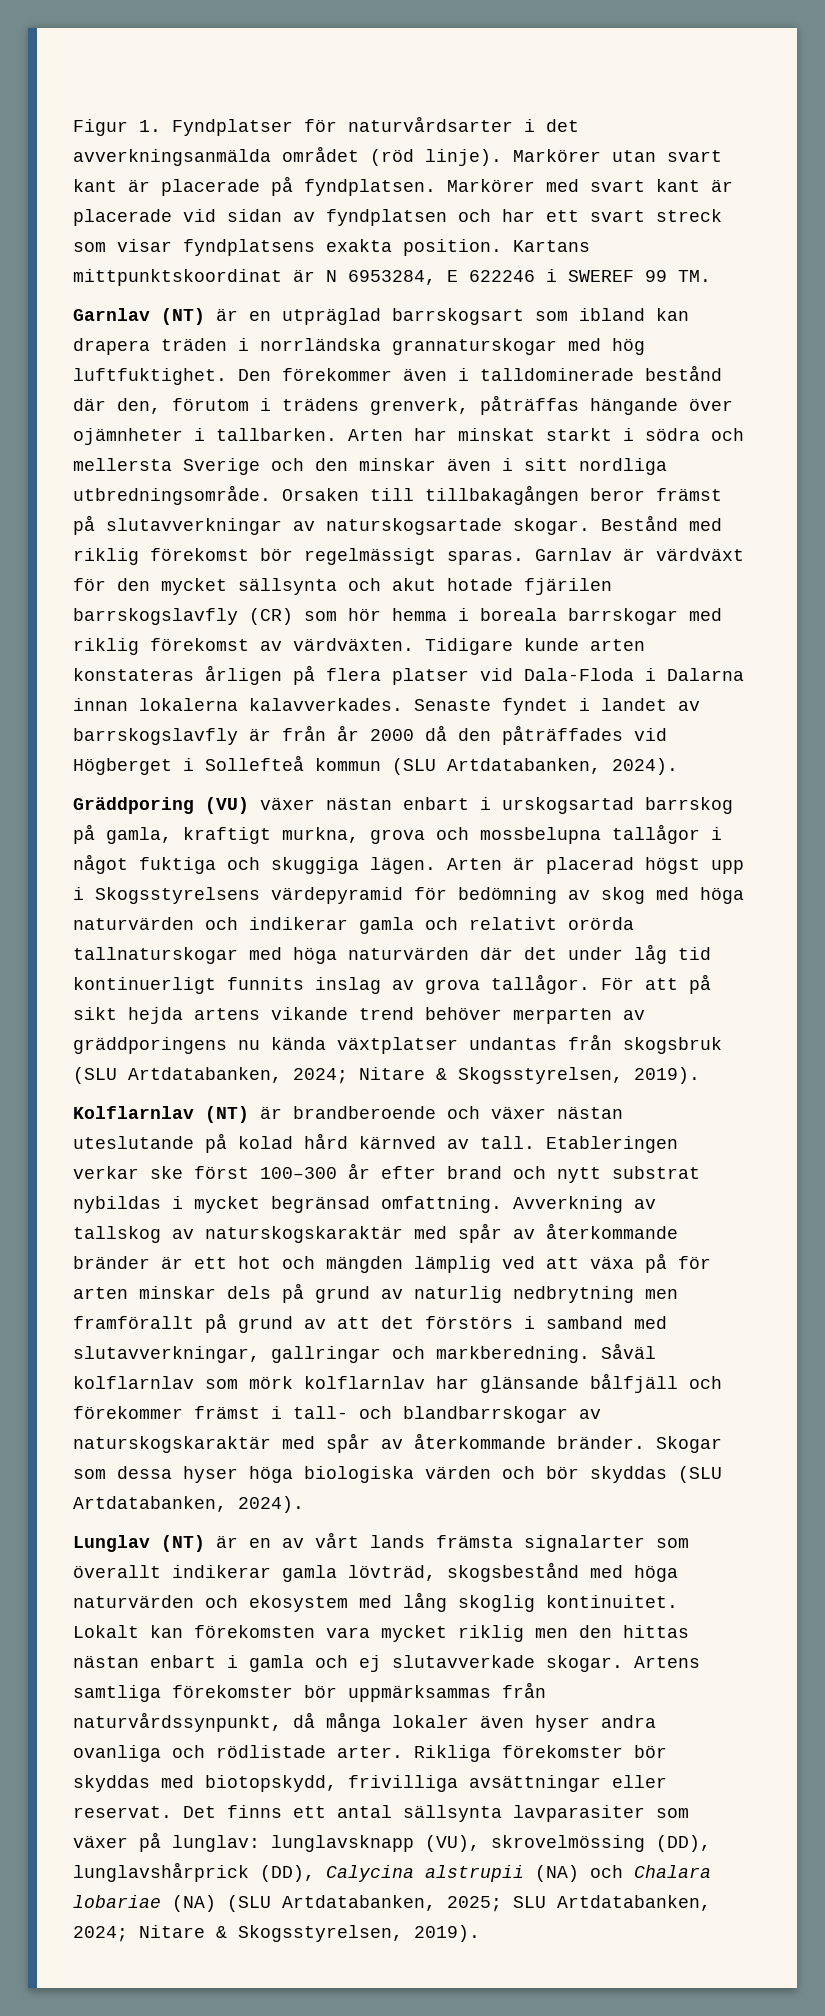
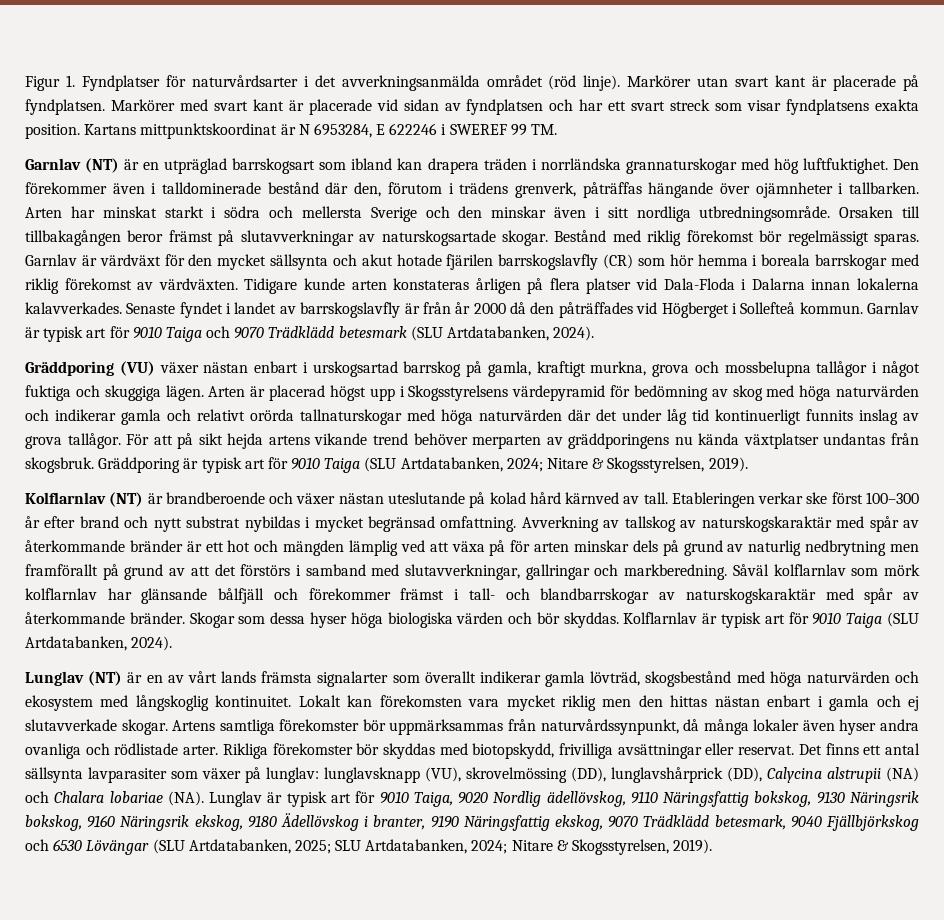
[315,758,381,771] kommun -> [799,302,919,314] [25,326,407,342] kommun. Garnlav är typisk art för 9010 Taiga och 9070 Trädklädd betesmark
[623,1037,722,1054] skogsbruk -> [25,457,361,473] skogsbruk. Gräddporing är typisk art för 9010 Taiga
[590,1466,667,1483] skyddas -> [563,612,883,628] skyddas. Kolflarnlav är typisk art för 9010 Taiga
[403,1592,535,1612] lång skoglig -> [135,695,209,711] långskoglig
[172,1895,216,1912] (NA) -> [167,791,920,807] [25,813,920,831] [25,839,150,855] (NA). Lunglav är typisk art för 9010 Taiga, 9020 Nordlig ädellövskog, 9110 Näringsfattig bokskog, 9130 Näringsrik bokskog, 9160 Näringsrik ekskog, 9180 Ädellövskog i branter, 9190 Näringsfattig ekskog, 9070 Trädklädd betesmark, 9040 Fjällbjörkskog och 6530 Lövängar

